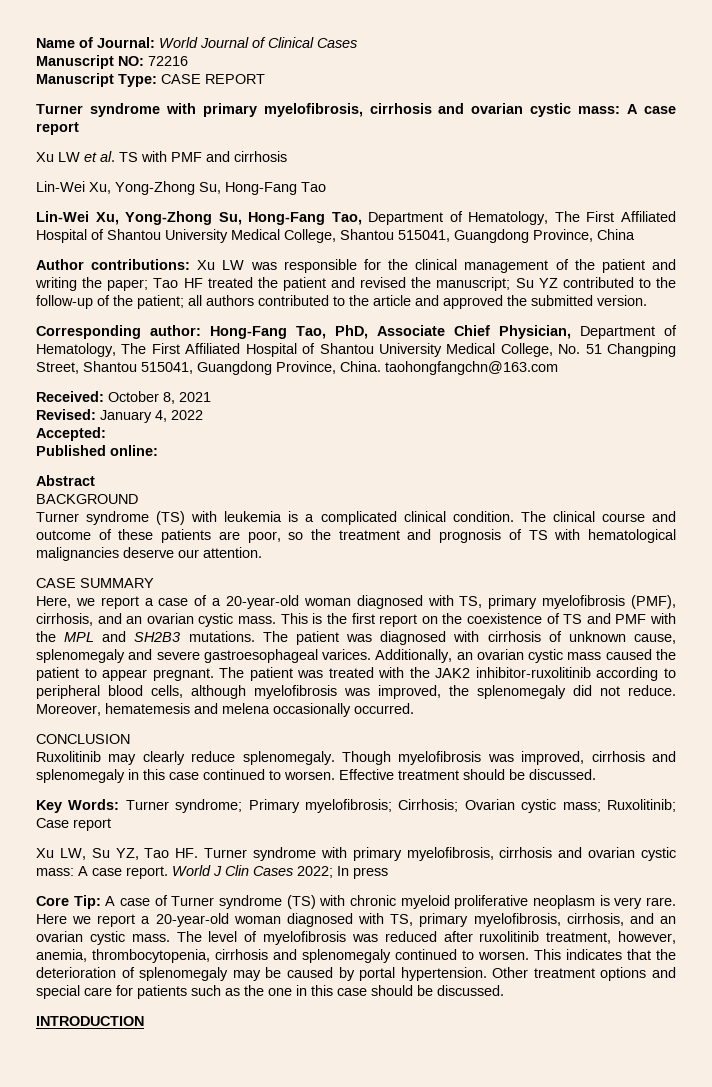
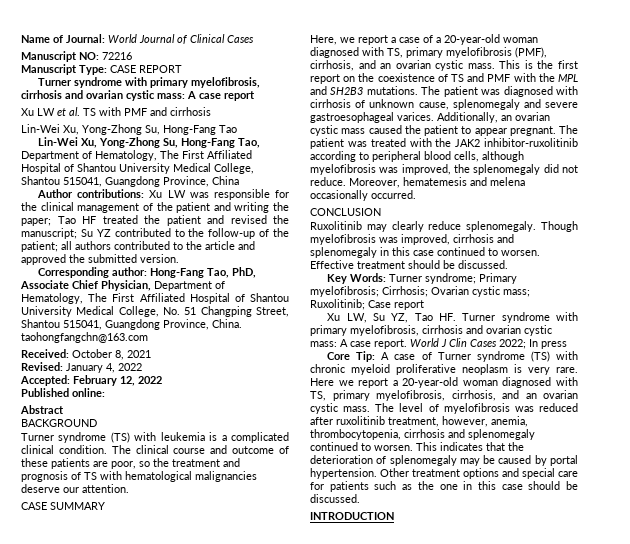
(106, 434) none -> [73,375,162,386] February 12, 2022

